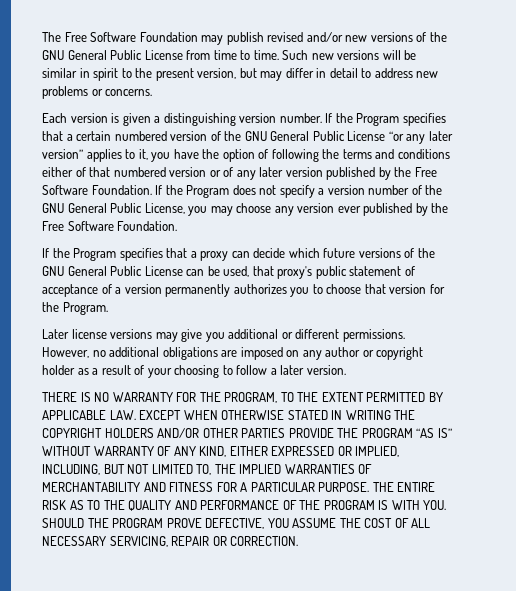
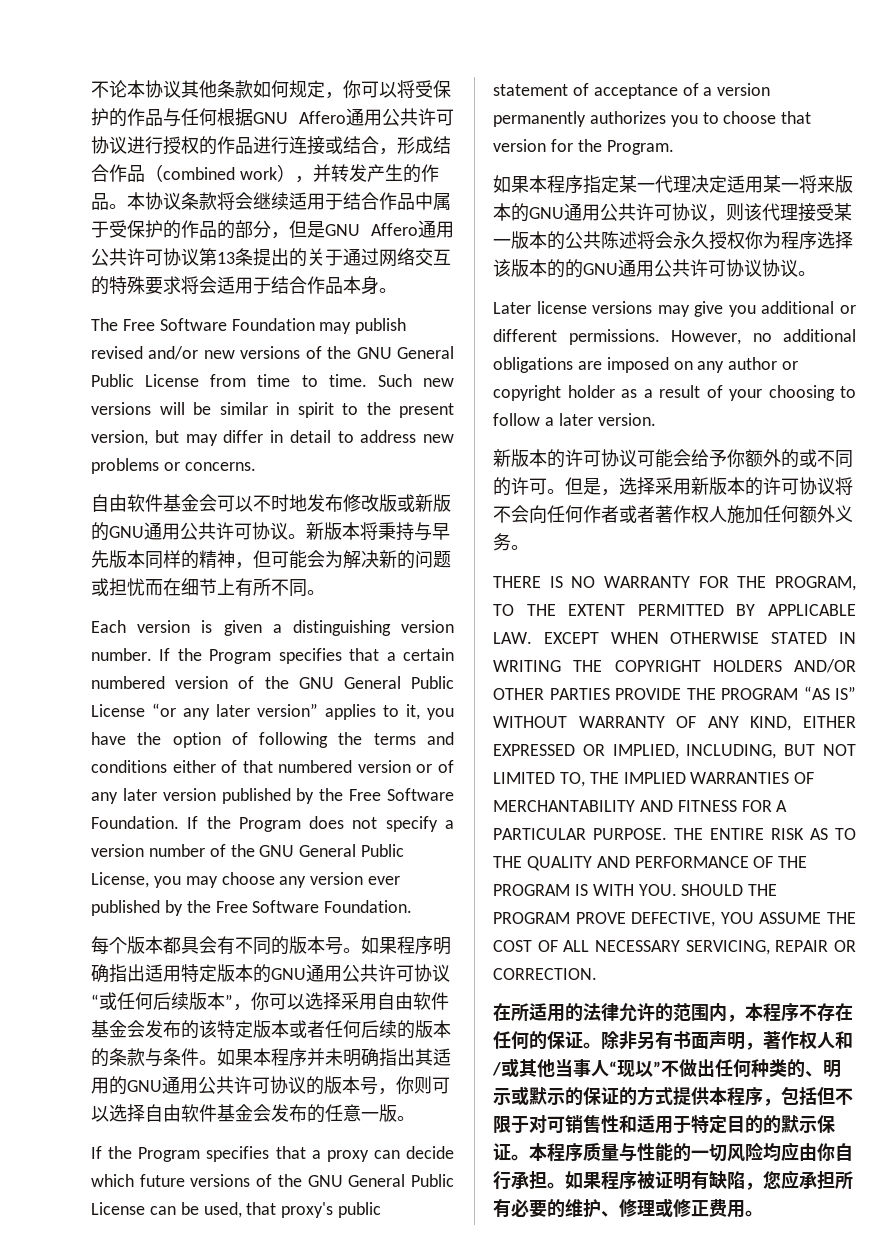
(42, 37) none -> [91,80,451,99] [91,108,454,127] [91,136,451,155] [91,164,439,183] [91,192,451,210] [91,220,454,239] [91,248,451,267] [91,276,397,295] 不论本协议其他条款如何规定，你可以将受保护的作品与任何根据GNU Affero通用公共许可协议进行授权的作品进行连接或结合，形成结合作品（combined work），并转发产生的作品。本协议条款将会继续适用于结合作品中属于受保护的作品的部分，但是GNU Affero通用公共许可协议第13条提出的关于通过网络交互的特殊要求将会适用于结合作品本身。 //
(153, 92) none -> [91,494,451,512] [91,522,450,541] [91,550,451,569] [91,578,325,597] // 自由软件基金会可以不时地发布修改版或新版的GNU通用公共许可协议。新版本将秉持与早先版本同样的精神，但可能会为解决新的问题或担忧而在细节上有所不同。
(178, 226) none -> [91,936,451,955] [91,964,450,983] [91,992,449,1011] [91,1020,451,1039] [91,1048,451,1067] [91,1076,450,1095] [91,1104,415,1123] // 每个版本都具会有不同的版本号。如果程序明确指出适用特定版本的GNU通用公共许可协议“或任何后续版本”，你可以选择采用自由软件基金会发布的该特定版本或者任何后续的版本的条款与条件。如果本程序并未明确指出其适用的GNU通用公共许可协议的版本号，你则可以选择自由软件基金会发布的任意一版。
(108, 308) none -> [493,175,853,194] [493,203,852,222] [493,231,853,250] [493,259,816,278] // 如果本程序指定某一代理决定适用某一将来版本的GNU通用公共许可协议，则该代理接受某一版本的公共陈述将会永久授权你为程序选择该版本的的GNU通用公共许可协议协议。
(346, 370) none -> [493,449,853,468] [493,477,853,496] [493,505,853,524] [493,533,529,551] // 新版本的许可协议可能会给予你额外的或不同的许可。但是，选择采用新版本的许可协议将不会向任何作者或者著作权人施加任何额外义务。
(299, 541) none -> [493,1003,853,1022] [493,1030,853,1050] [492,1058,841,1078] [493,1086,853,1106] [493,1115,835,1134] [493,1142,853,1162] [493,1170,853,1190] [493,1198,763,1218] // 在所适用的法律允许的范围内，本程序不存在任何的保证。除非另有书面声明，著作权人和/或其他当事人“现以”不做出任何种类的、明示或默示的保证的方式提供本程序，包括但不限于对可销售性和适用于特定目的的默示保证。本程序质量与性能的一切风险均应由你自行承担。如果程序被证明有缺陷，您应承担所有必要的维护、修理或修正费用。

